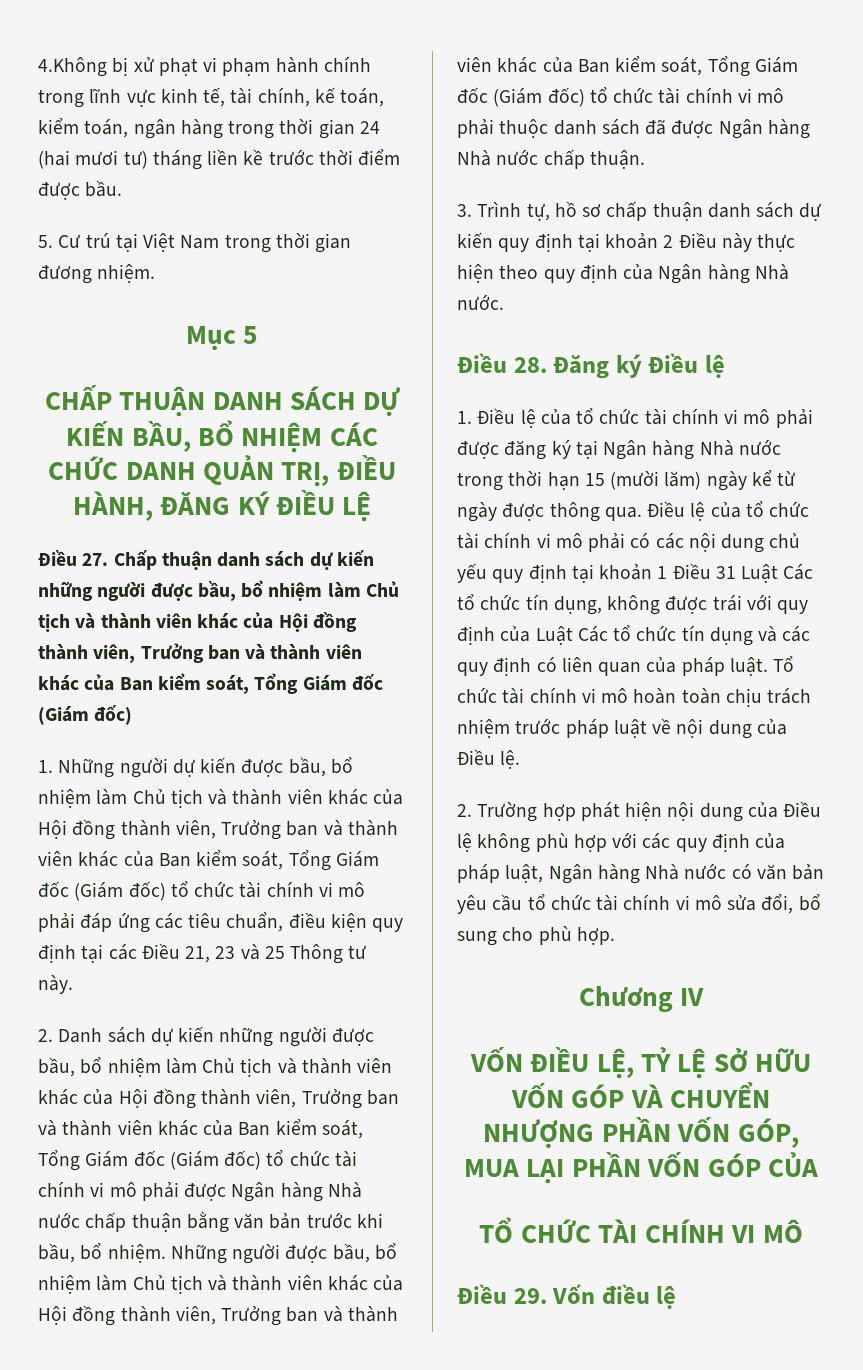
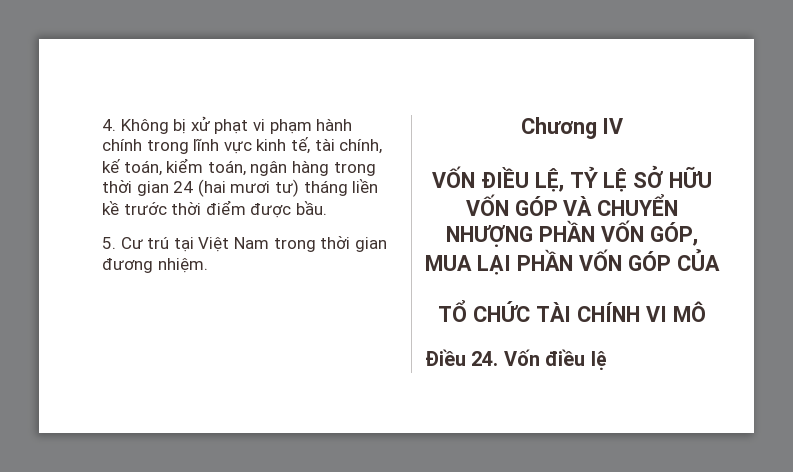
[38,57,107,77] 4.Không -> [102,119,169,134] 4. Không
[185,326,259,350] [44,385,401,417] [66,420,378,453] [48,455,396,487] [72,490,372,522] [38,550,374,571] [38,580,399,602] [38,612,357,633] [38,643,362,663] [38,673,383,694] [38,705,133,725] [38,757,353,778] [38,789,404,808] [38,819,398,840] [38,850,379,871] [38,881,366,901] [38,912,404,933] [38,943,367,964] [38,975,73,994] [38,1026,374,1047] [38,1057,393,1077] [38,1088,399,1109] [38,1119,363,1139] [38,1150,357,1171] [38,1182,362,1202] [38,1211,383,1233] [38,1243,397,1264] [38,1275,404,1294] [38,1305,398,1326] [457,56,798,77] [457,87,785,107] [457,119,810,139] [457,149,645,169] [457,201,822,221] [457,232,796,252] [457,264,789,284] [457,295,504,310] [457,353,726,379] [457,408,813,428] [457,440,781,460] [457,470,796,491] [457,501,810,522] [457,533,801,553] [457,563,814,583] [457,594,809,615] [457,625,811,646] [457,656,795,676] [457,688,812,707] [457,718,787,739] [457,749,521,769] [457,801,822,822] [457,833,786,853] [457,864,825,884] [457,894,821,914] [457,926,615,946] // Mục 5 // CHẤP THUẬN DANH SÁCH DỰ KIẾN BẦU, BỔ NHIỆM CÁC CHỨC DANH QUẢN TRỊ, ĐIỀU HÀNH, ĐĂNG KÝ ĐIỀU LỆ // Điều 27. Chấp thuận danh sách dự kiến những người được bầu, bổ nhiệm làm Chủ tịch và thành viên khác của Hội đồng thành viên, Trưởng ban và thành viên khác của Ban kiểm soát, Tổng Giám đốc (Giám đốc) // 1. Những người dự kiến được bầu, bổ nhiệm làm Chủ tịch và thành viên khác của Hội đồng thành viên, Trưởng ban và thành viên khác của Ban kiểm soát, Tổng Giám đốc (Giám đốc) tổ chức tài chính vi mô phải đáp ứng các tiêu chuẩn, điều kiện quy định tại các Điều 21, 23 và 25 Thông tư này. // 2. Danh sách dự kiến những người được bầu, bổ nhiệm làm Chủ tịch và thành viên khác của Hội đồng thành viên, Trưởng ban và thành viên khác của Ban kiểm soát, Tổng Giám đốc (Giám đốc) tổ chức tài chính vi mô phải được Ngân hàng Nhà nước chấp thuận bằng văn bản trước khi bầu, bổ nhiệm. Những người được bầu, bổ nhiệm làm Chủ tịch và thành viên khác của Hội đồng thành viên, Trưởng ban và thành viên khác của Ban kiểm soát, Tổng Giám đốc (Giám đốc) tổ chức tài chính vi mô phải thuộc danh sách đã được Ngân hàng Nhà nước chấp thuận. // 3. Trình tự, hồ sơ chấp thuận danh sách dự kiến quy định tại khoản 2 Điều này thực hiện theo quy định của Ngân hàng Nhà nước. // Điều 28. Đăng ký Điều lệ // 1. Điều lệ của tổ chức tài chính vi mô phải được đăng ký tại Ngân hàng Nhà nước trong thời hạn 15 (mười lăm) ngày kể từ ngày được thông qua. Điều lệ của tổ chức tài chính vi mô phải có các nội dung chủ yếu quy định tại khoản 1 Điều 31 Luật Các tổ chức tín dụng, không được trái với quy định của Luật Các tổ chức tín dụng và các quy định có liên quan của pháp luật. Tổ chức tài chính vi mô hoàn toàn chịu trách nhiệm trước pháp luật về nội dung của Điều lệ. // 2. Trường hợp phát hiện nội dung của Điều lệ không phù hợp với các quy định của pháp luật, Ngân hàng Nhà nước có văn bản yêu cầu tổ chức tài chính vi mô sửa đổi, bổ sung cho phù hợp. -> (208, 265) none
[513,1288,547,1304] 29. -> [471,351,499,366] 24.

